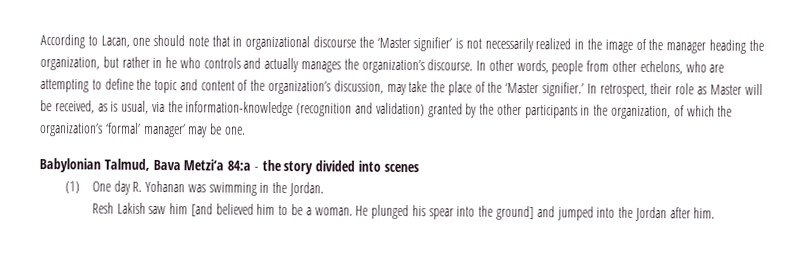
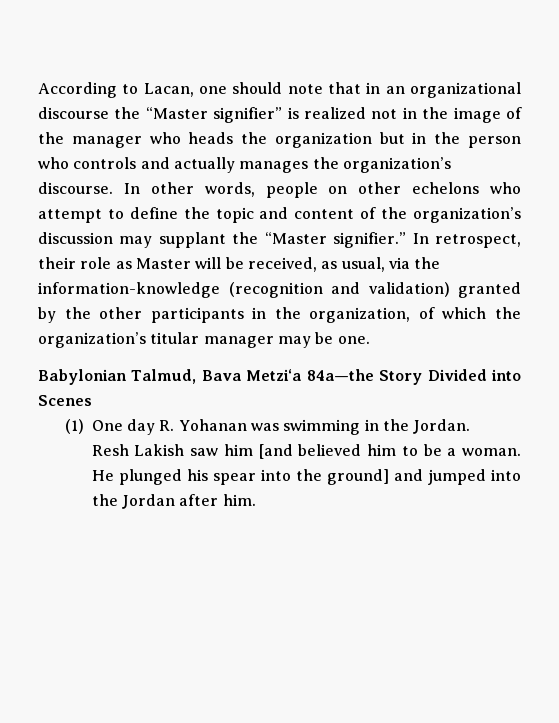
(243, 41) none -> [385,86,405,94] an
[376,37,572,53] ‘Master signifier’ is not necessarily realized -> [145,107,398,123] “Master signifier” is realized not
[708,39,764,54] [40,56,178,71] heading the organization, but rather in he -> [149,132,521,148] who heads the organization but in the person
[586,60,725,75] [40,79,89,93] from other echelons, who are attempting -> [328,182,521,194] [38,209,102,223] on other echelons who attempt
[333,80,585,97] discussion, may take the place of the ‘Master signifier.’ -> [38,232,407,248] discussion may supplant the “Master signifier.”
[110,101,119,112] is -> (338, 265) none
[105,122,186,138] ‘formal’ manager’ -> [150,332,274,348] titular manager
[227,159,419,175] 84:a - the story divided into scenes -> [306,369,521,385] [38,395,92,406] 84a—the Story Divided into Scenes

